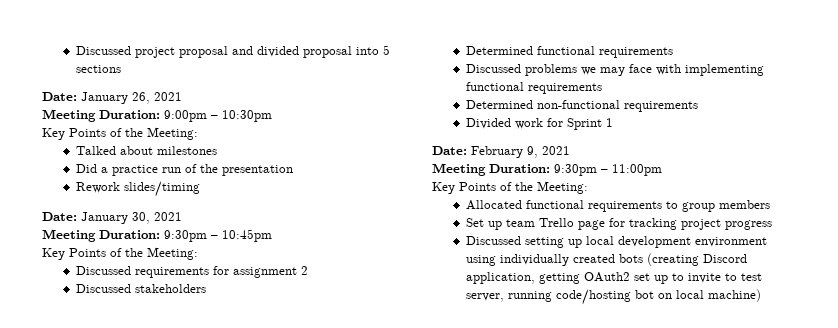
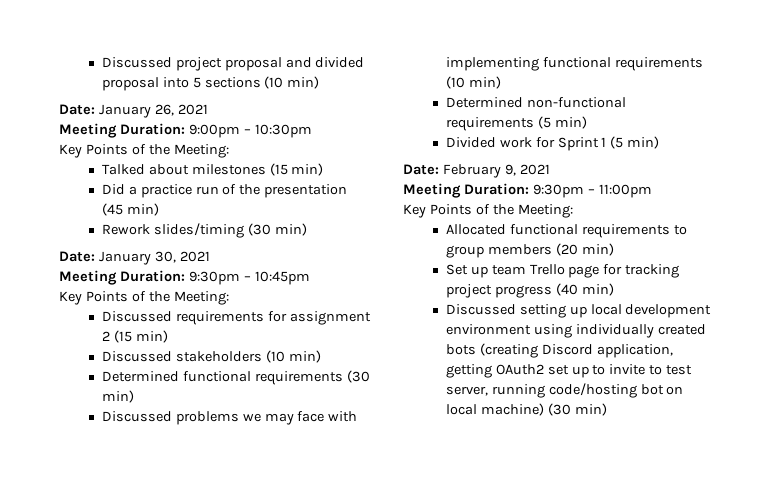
(121, 69) none -> [264,76,320,89] (10 min)
(217, 150) none -> [269,163,324,176] (15 min)
(293, 170) none -> [101,203,159,216] (45 min)
(200, 189) none -> [247,223,307,236] (30 min)
(308, 270) none -> [113,330,168,343] (15 min)
(206, 288) none -> [265,350,321,363] (10 min)
(673, 52) none -> [346,370,370,383] [101,390,134,403] (30 min)
(602, 88) none -> [445,76,501,89] (10 min)
(698, 106) none -> [537,116,587,129] (5 min)
(613, 122) none -> [610,136,660,149] (5 min)
(770, 204) none -> [555,243,614,256] (20 min)
(772, 225) none -> [555,283,614,296] (40 min)
(761, 295) none -> [547,403,607,416] (30 min)

